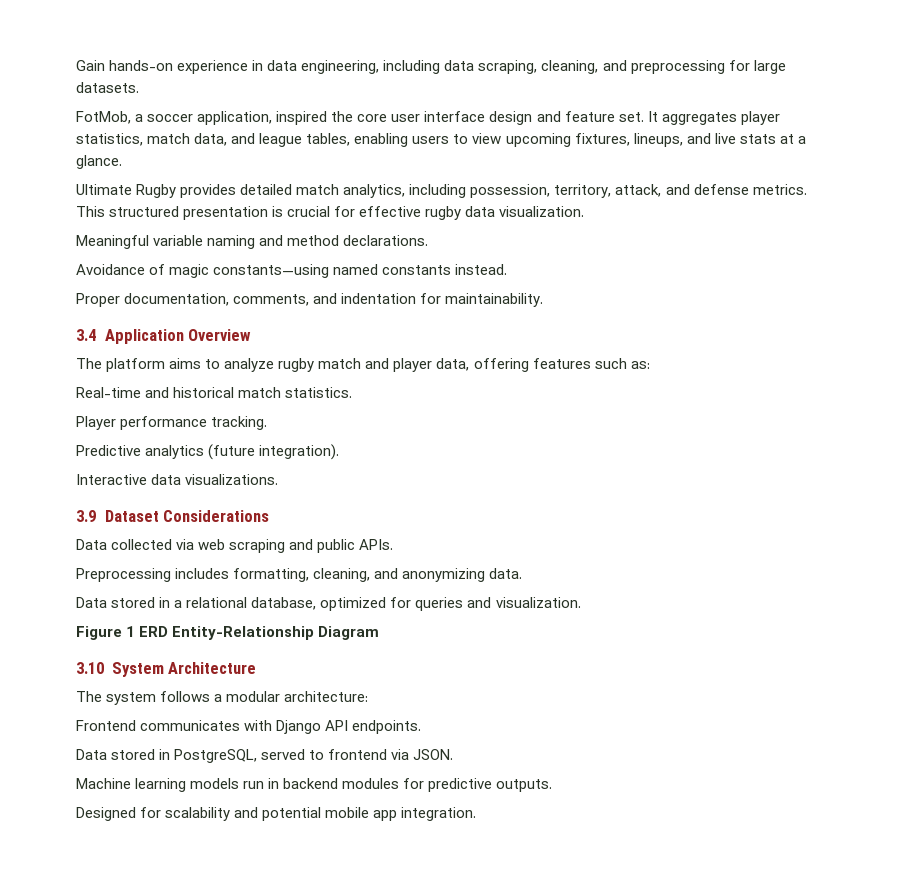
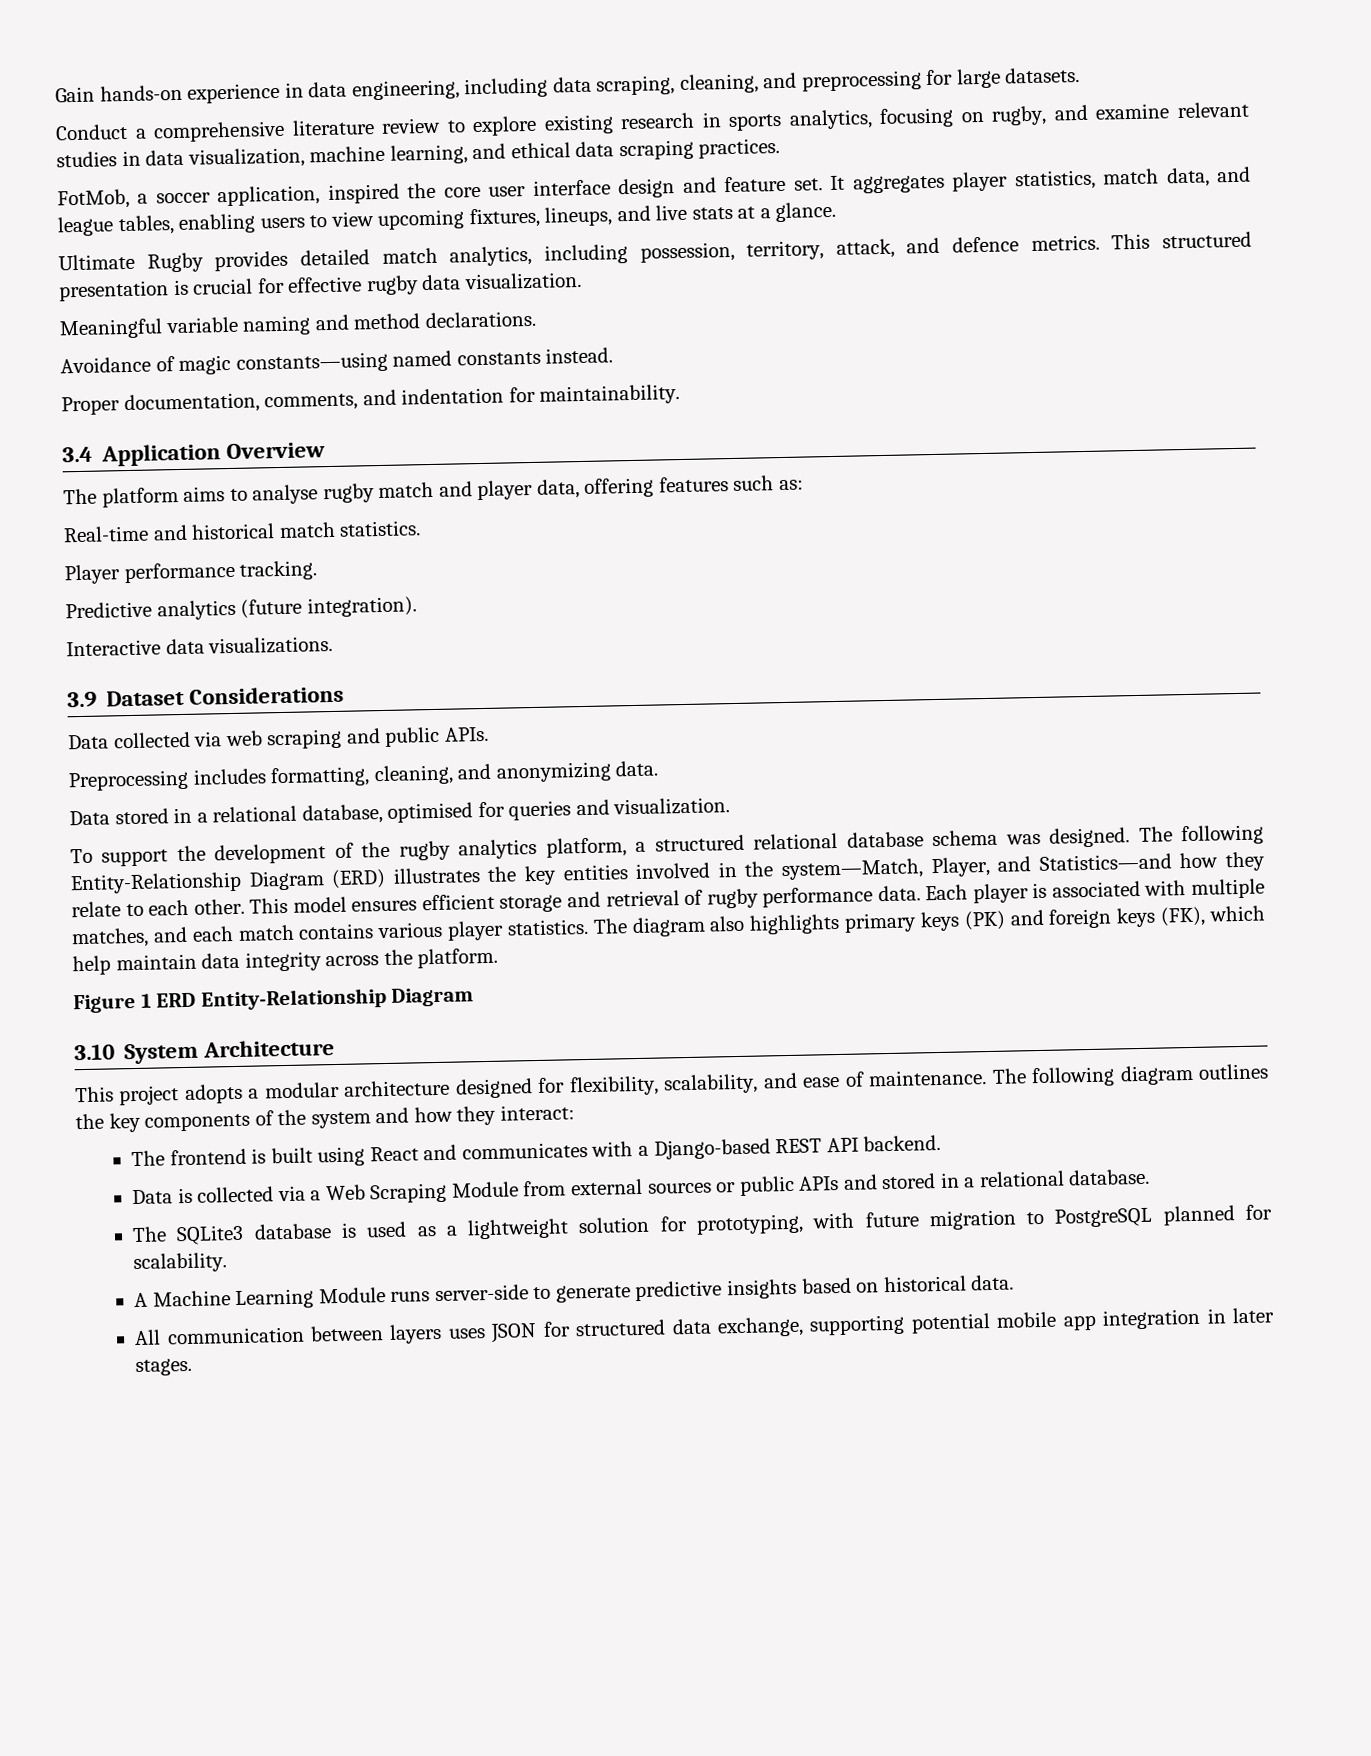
(139, 87) none -> [55,101,1249,143] [56,137,781,169] // Conduct a comprehensive literature review to explore existing research in sports analytics, focusing on rugby, and examine relevant studies in data visualization, machine learning, and ethical data scraping practices.
[693,184,749,195] defense -> [952,236,1020,253] defence
[224,358,275,372] analyze -> [252,484,319,505] analyse
[320,597,387,611] optimized -> [387,802,474,823] optimised
(581, 602) none -> [70,824,1265,867] [70,851,1265,895] [71,878,1265,918] [71,905,1266,949] [72,947,499,976] // To support the development of the rugby analytics platform, a structured relational database schema was designed. The following Entity-Relationship Diagram (ERD) illustrates the key entities involved in the system—Match, Player, and Statistics—and how they relate to each other. This model ensures efficient storage and retrieval of rugby performance data. Each player is associated with multiple matches, and each match contains various player statistics. The diagram also highlights primary keys (PK) and foreign keys (FK), which help maintain data integrity across the platform.
[76,691,369,705] [76,720,422,734] [76,749,454,763] [76,778,553,792] [76,807,477,821] The system follows a modular architecture: // Frontend communicates with Django API endpoints. // Data stored in PostgreSQL, served to frontend via JSON. // Machine learning models run in backend modules for predictive outputs. // Designed for scalability and potential mobile app integration. -> [75,1063,1270,1106] [75,1104,575,1133] [131,1134,942,1167] [132,1168,1151,1205] [132,1204,1272,1246] [133,1252,228,1274] [134,1274,1015,1310] [134,1307,1275,1346] [135,1357,193,1377] This project adopts a modular architecture designed for flexibility, scalability, and ease of maintenance. The following diagram outlines the key components of the system and how they interact: // The frontend is built using React and communicates with a Django-based REST API backend. // Data is collected via a Web Scraping Module from external sources or public APIs and stored in a relational database. // The SQLite3 database is used as a lightweight solution for prototyping, with future migration to PostgreSQL planned for scalability. // A Machine Learning Module runs server-side to generate predictive insights based on historical data. // All communication between layers uses JSON for structured data exchange, supporting potential mobile app integration in later stages.

